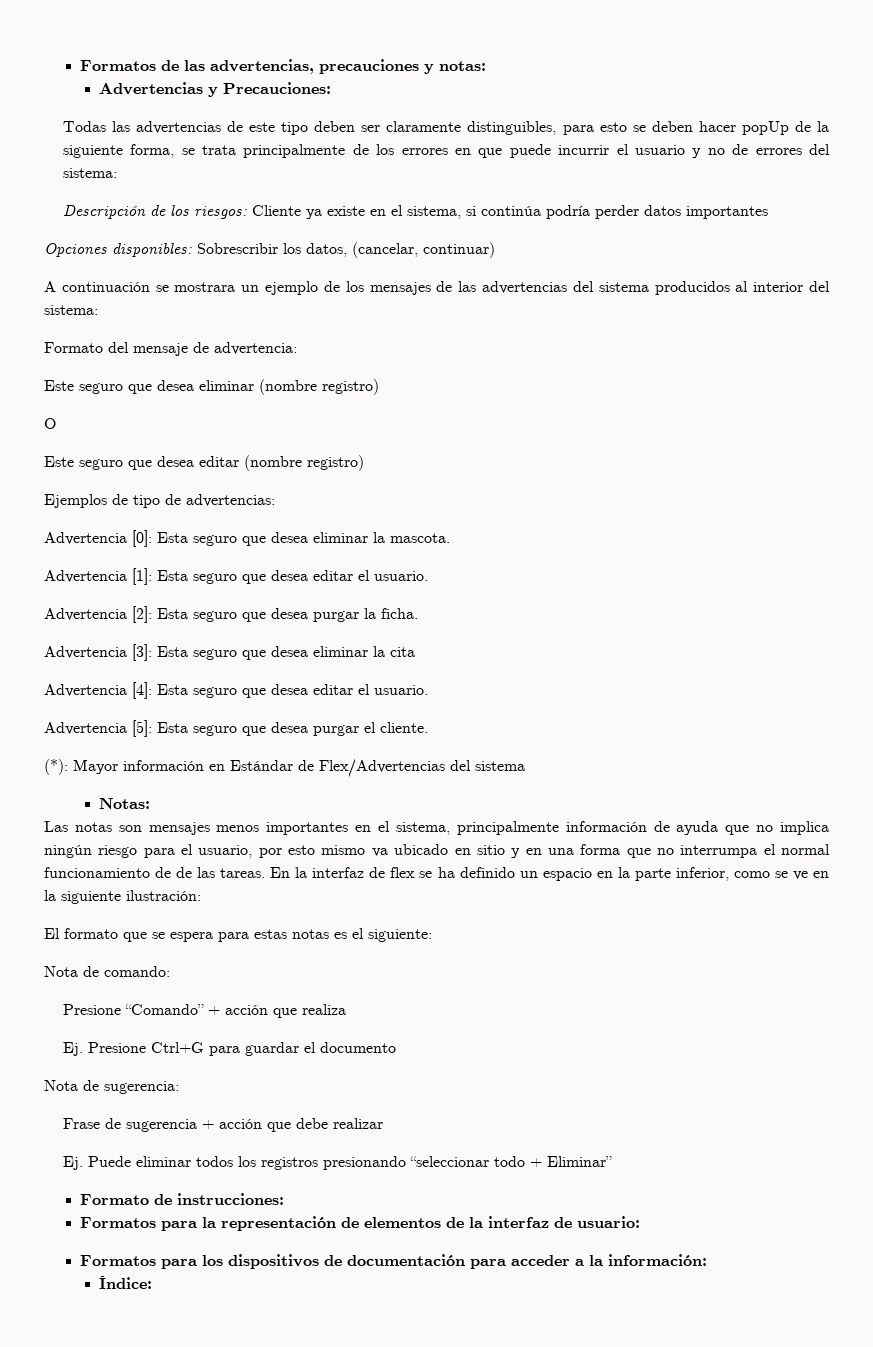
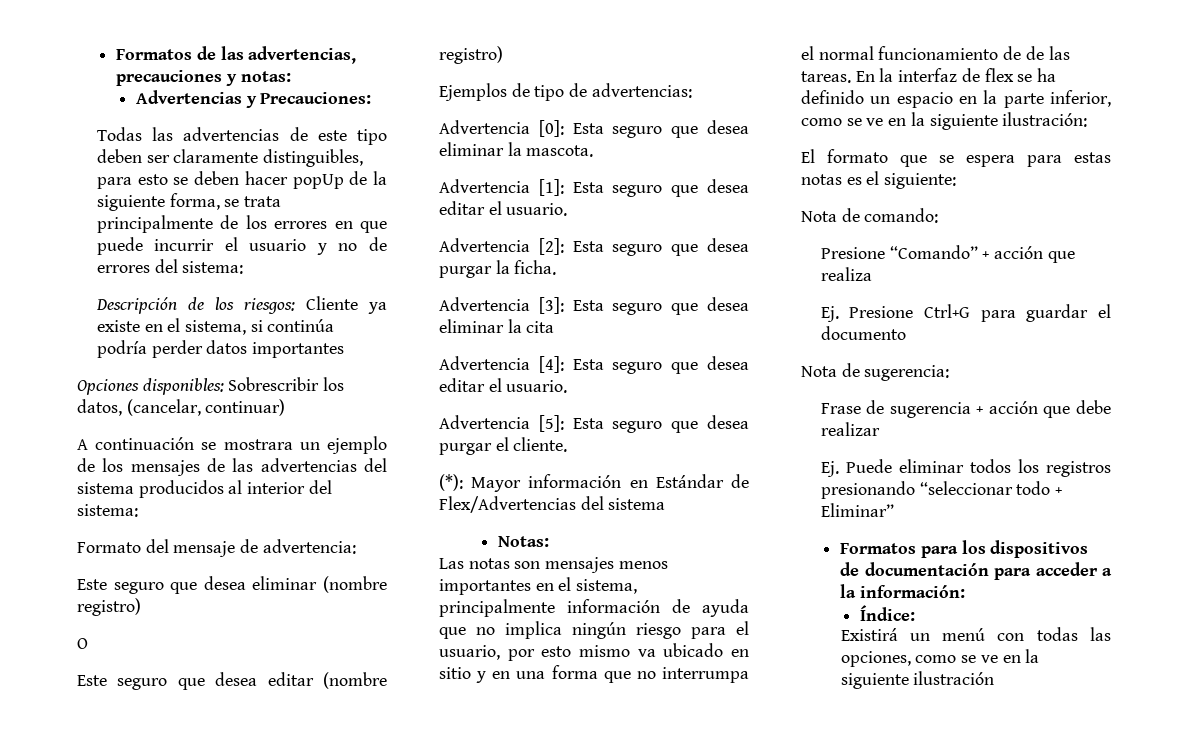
[80,1193,285,1205] [80,1216,641,1231] // Formato de instrucciones: // Formatos para la representación de elementos de la interfaz de usuario: -> (894, 510) none
(153, 1282) none -> [840,627,1111,641] [840,649,1040,667] [840,671,995,689] // Existirá un menú con todas las opciones, como se ve en la siguiente ilustración

